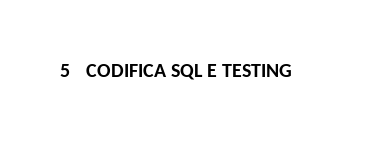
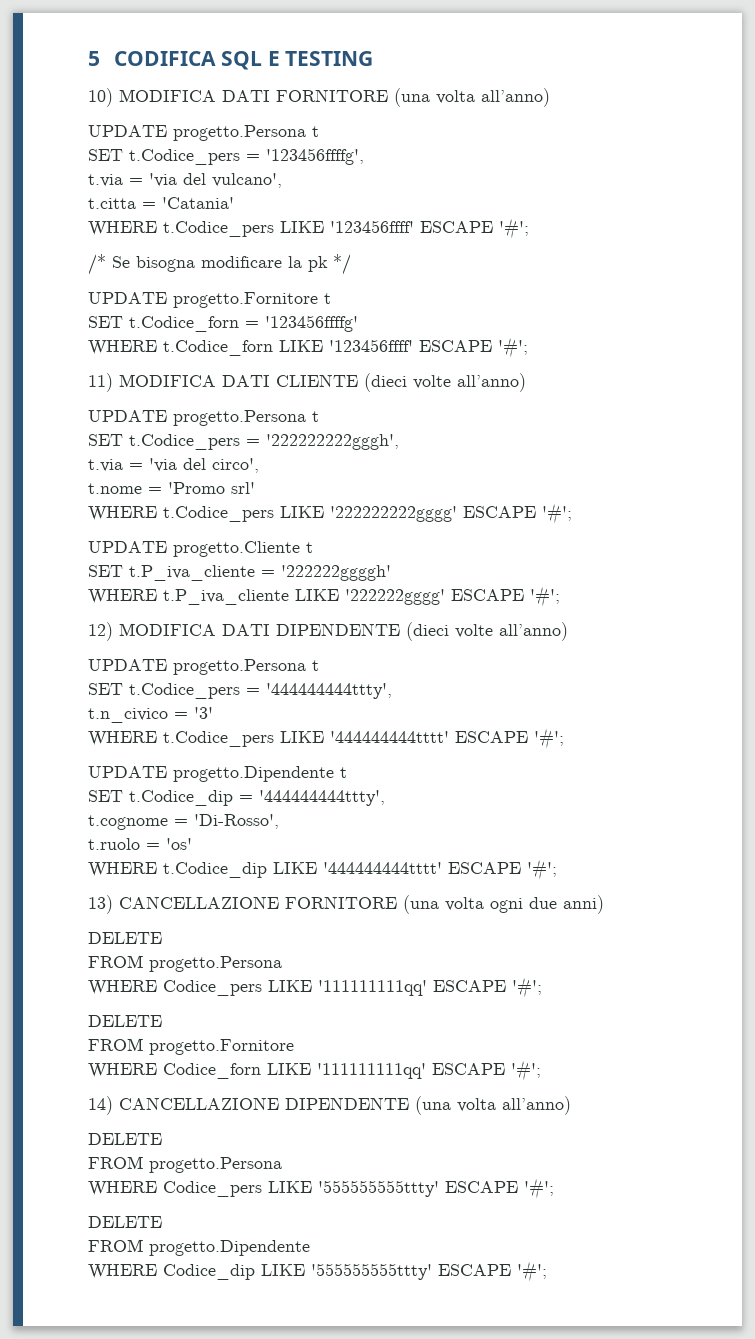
(293, 70) none -> [88,88,550,107] [88,125,319,141] [88,148,364,165] [88,173,282,188] [88,197,234,209] [88,218,529,239] [88,254,351,275] [88,292,331,308] [88,315,358,332] [88,337,528,358] [88,373,526,392] [88,410,319,426] [88,434,399,450] [88,458,259,473] [88,482,255,494] [88,503,572,524] [88,541,313,557] [88,565,391,581] [88,586,560,607] [88,622,568,641] [88,659,319,675] [88,683,392,699] [88,707,213,723] [88,728,564,749] [88,766,347,782] [88,790,385,806] [88,814,279,830] [88,838,192,850] [88,859,557,880] [88,895,604,914] [88,932,162,944] [88,955,282,972] [88,977,542,998] [88,1015,162,1027] [88,1038,294,1055] [88,1060,541,1081] [88,1096,571,1115] [88,1133,162,1145] [88,1156,282,1173] [88,1178,554,1199] [88,1216,162,1228] [88,1239,310,1256] [88,1261,547,1282] // 10) MODIFICA DATI FORNITORE (una volta all’anno) // UPDATE progetto.Persona t // SET t.Codice_pers = '123456ffffg', // t.via = 'via del vulcano', // t.citta = 'Catania' // WHERE t.Codice_pers LIKE '123456ffff' ESCAPE '#'; // /* Se bisogna modificare la pk */ // UPDATE progetto.Fornitore t // SET t.Codice_forn = '123456ffffg' // WHERE t.Codice_forn LIKE '123456ffff' ESCAPE '#'; // 11) MODIFICA DATI CLIENTE (dieci volte all’anno) // UPDATE progetto.Persona t // SET t.Codice_pers = '222222222gggh', // t.via = 'via del circo', // t.nome = 'Promo srl' // WHERE t.Codice_pers LIKE '222222222gggg' ESCAPE '#'; // UPDATE progetto.Cliente t // SET t.P_iva_cliente = '222222ggggh' // WHERE t.P_iva_cliente LIKE '222222gggg' ESCAPE '#'; // 12) MODIFICA DATI DIPENDENTE (dieci volte all’anno) // UPDATE progetto.Persona t // SET t.Codice_pers = '444444444ttty', // t.n_civico = '3' // WHERE t.Codice_pers LIKE '444444444tttt' ESCAPE '#'; // UPDATE progetto.Dipendente t // SET t.Codice_dip = '444444444ttty', // t.cognome = 'Di-Rosso', // t.ruolo = 'os' // WHERE t.Codice_dip LIKE '444444444tttt' ESCAPE '#'; // 13) CANCELLAZIONE FORNITORE (una volta ogni due anni) // DELETE // FROM progetto.Persona // WHERE Codice_pers LIKE '111111111qq' ESCAPE '#'; // DELETE // FROM progetto.Fornitore // WHERE Codice_forn LIKE '111111111qq' ESCAPE '#'; // 14) CANCELLAZIONE DIPENDENTE (una volta all’anno) // DELETE // FROM progetto.Persona // WHERE Codice_pers LIKE '555555555ttty' ESCAPE '#'; // DELETE // FROM progetto.Dipendente // WHERE Codice_dip LIKE '555555555ttty' ESCAPE '#';

